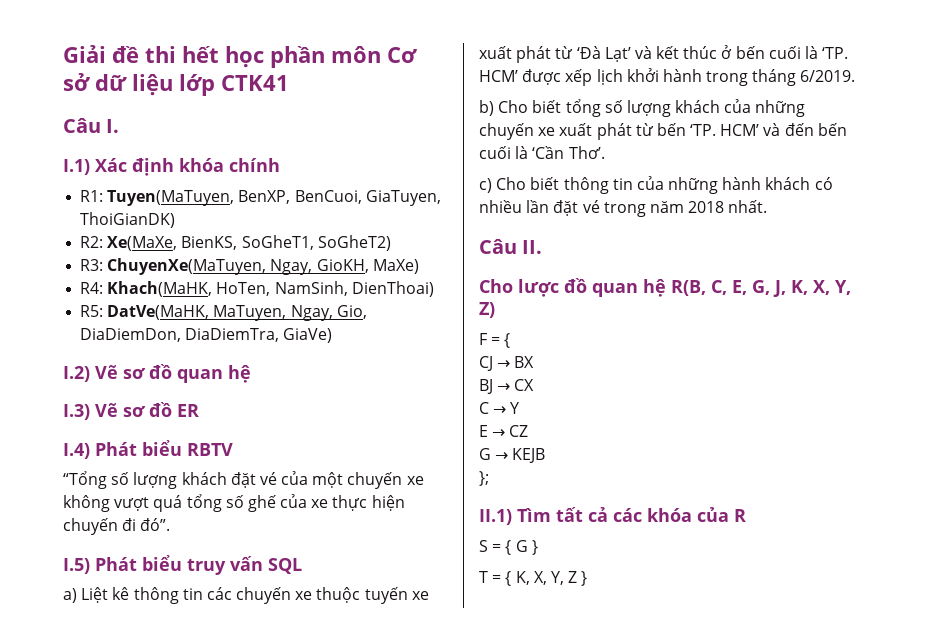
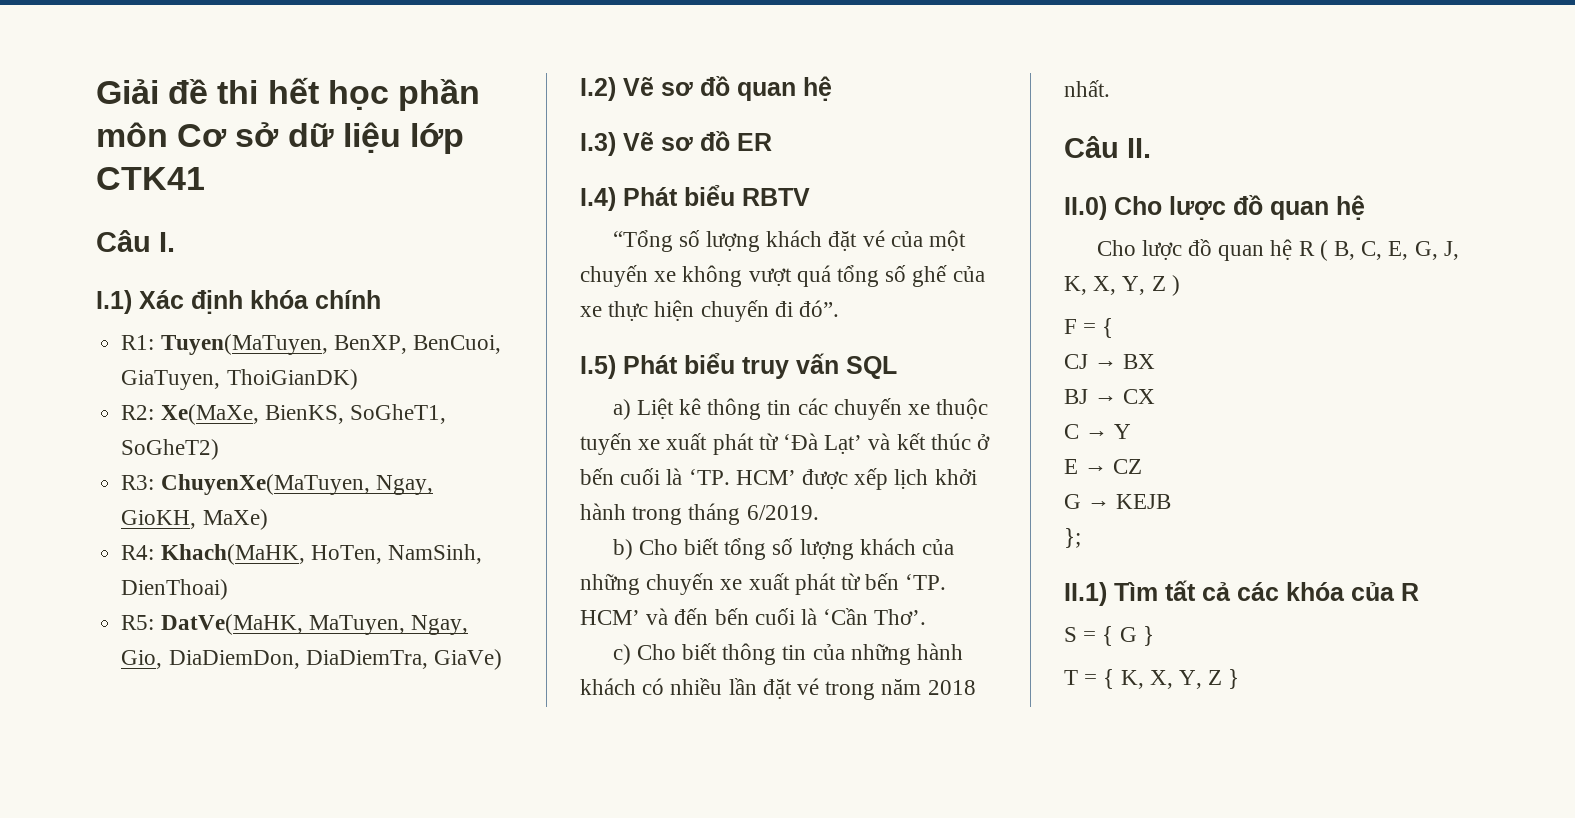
[479,278,706,297] Cho lược đồ quan hệ R(B, -> [1064,195,1365,220] [1096,239,1356,261] II.0) Cho lược đồ quan hệ // Cho lược đồ quan hệ R ( B,
[479,302,495,318] Z) -> [1151,275,1180,296] Z )

